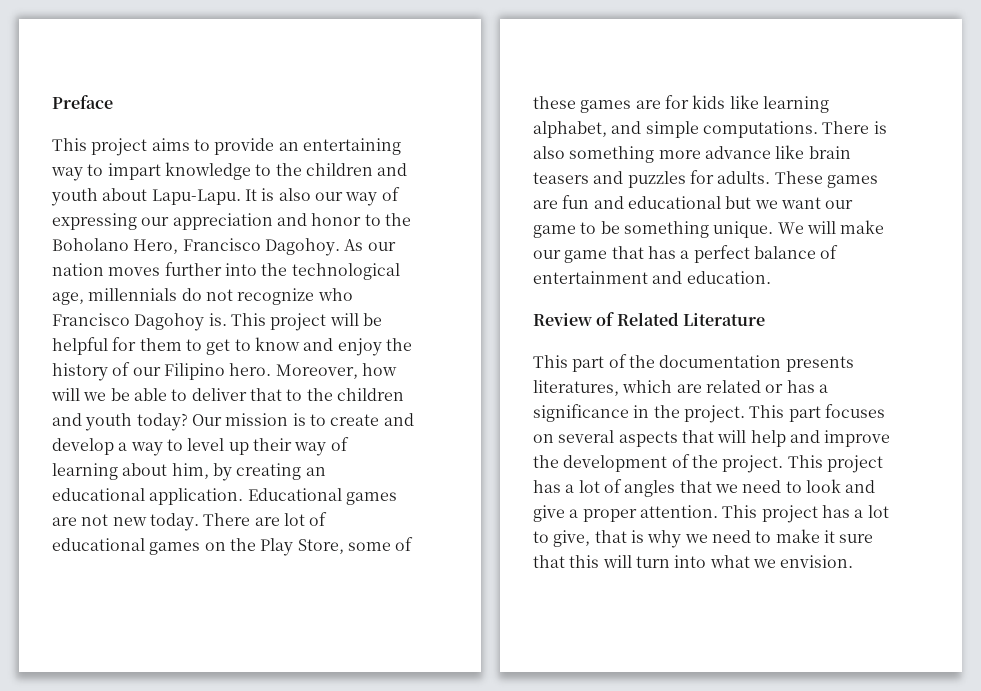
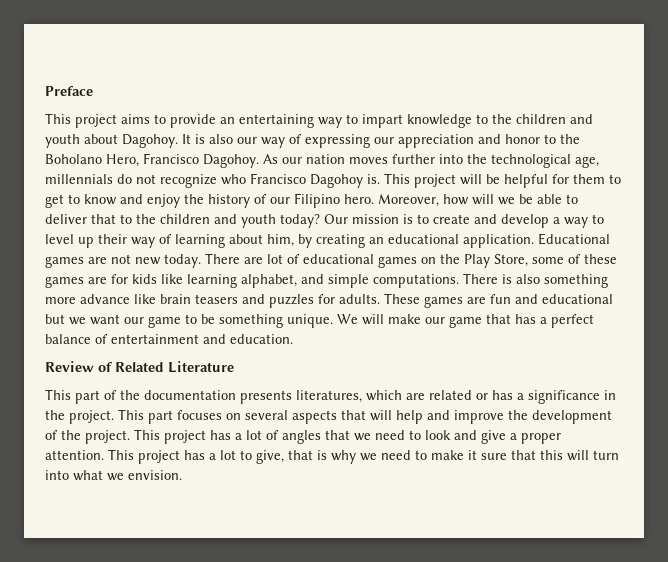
[151,189,241,205] Lapu-Lapu. -> [122,134,178,148] Dagohoy.

